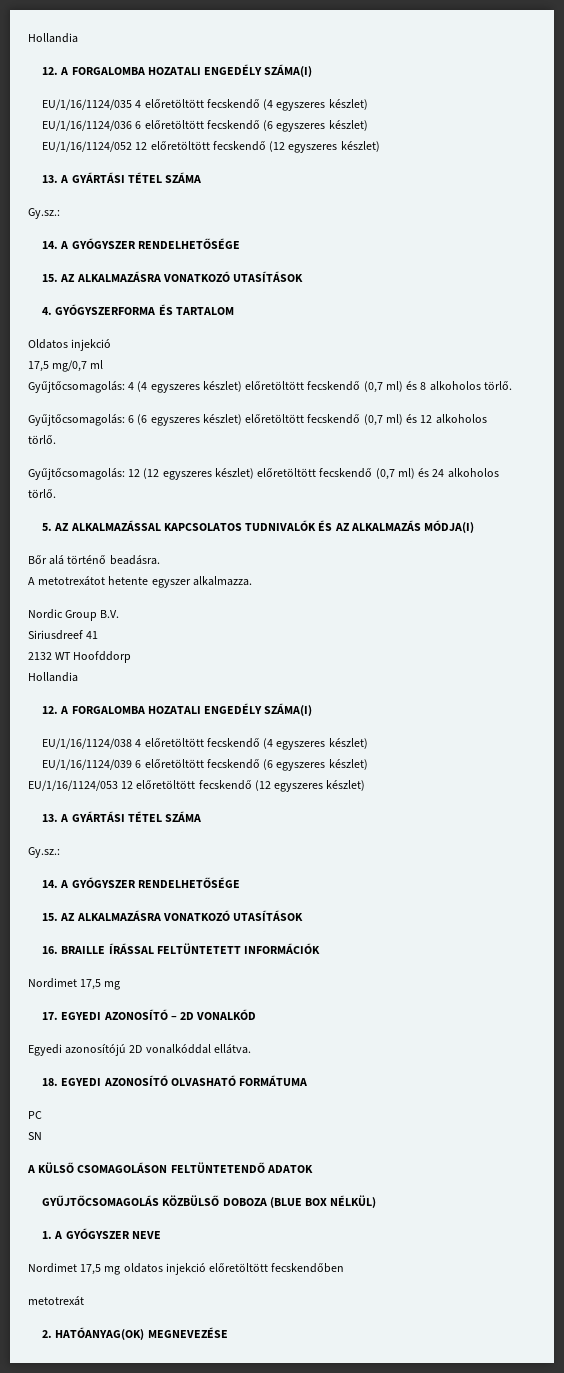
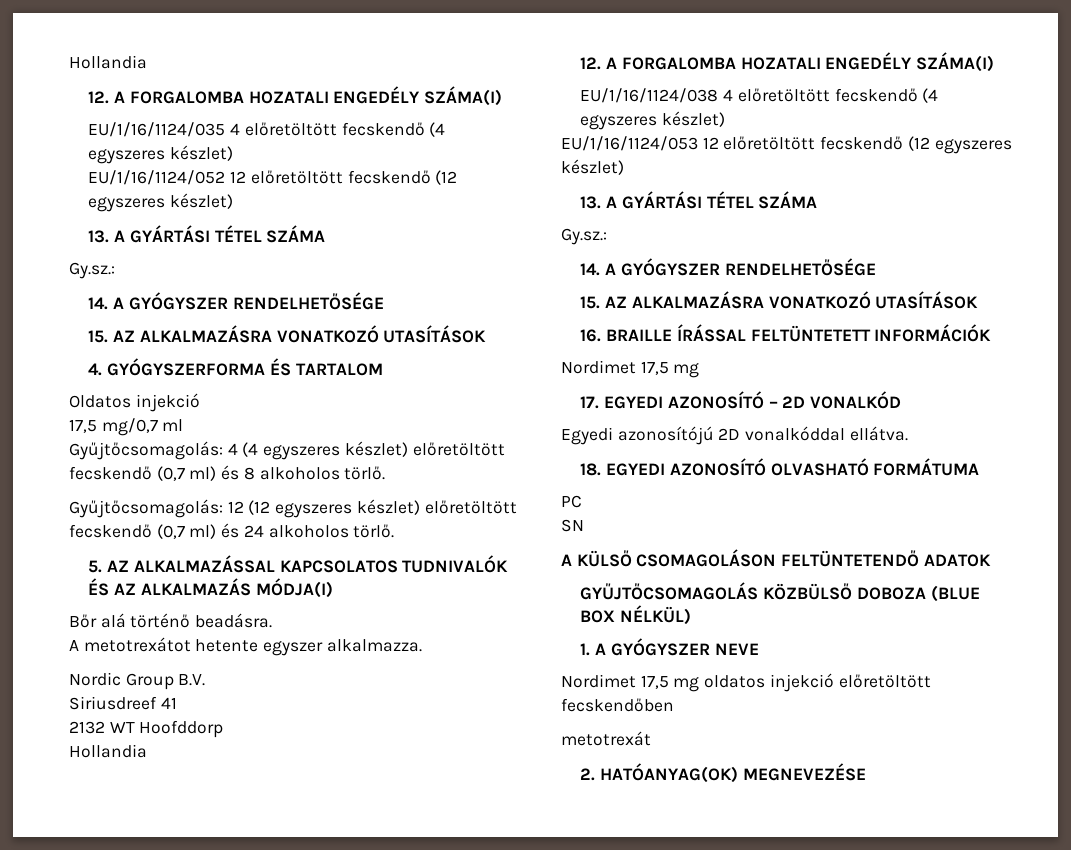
[42,120,368,132] // EU/1/16/1124/036 6 előretöltött fecskendő (6 egyszeres készlet) -> (234, 153) none
[28,414,487,426] [28,435,56,444] // Gyűjtőcsomagolás: 6 (6 egyszeres készlet) előretöltött fecskendő (0,7 ml) és 12 alkoholos törlő. -> (386, 473) none
[42,759,368,771] // EU/1/16/1124/039 6 előretöltött fecskendő (6 egyszeres készlet) -> (726, 119) none

